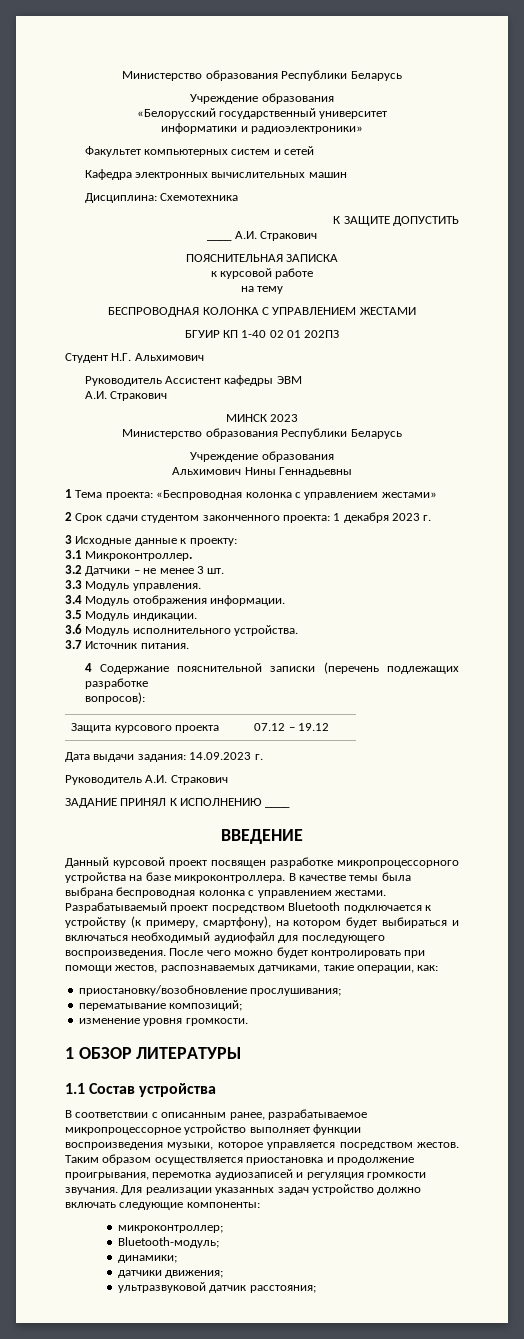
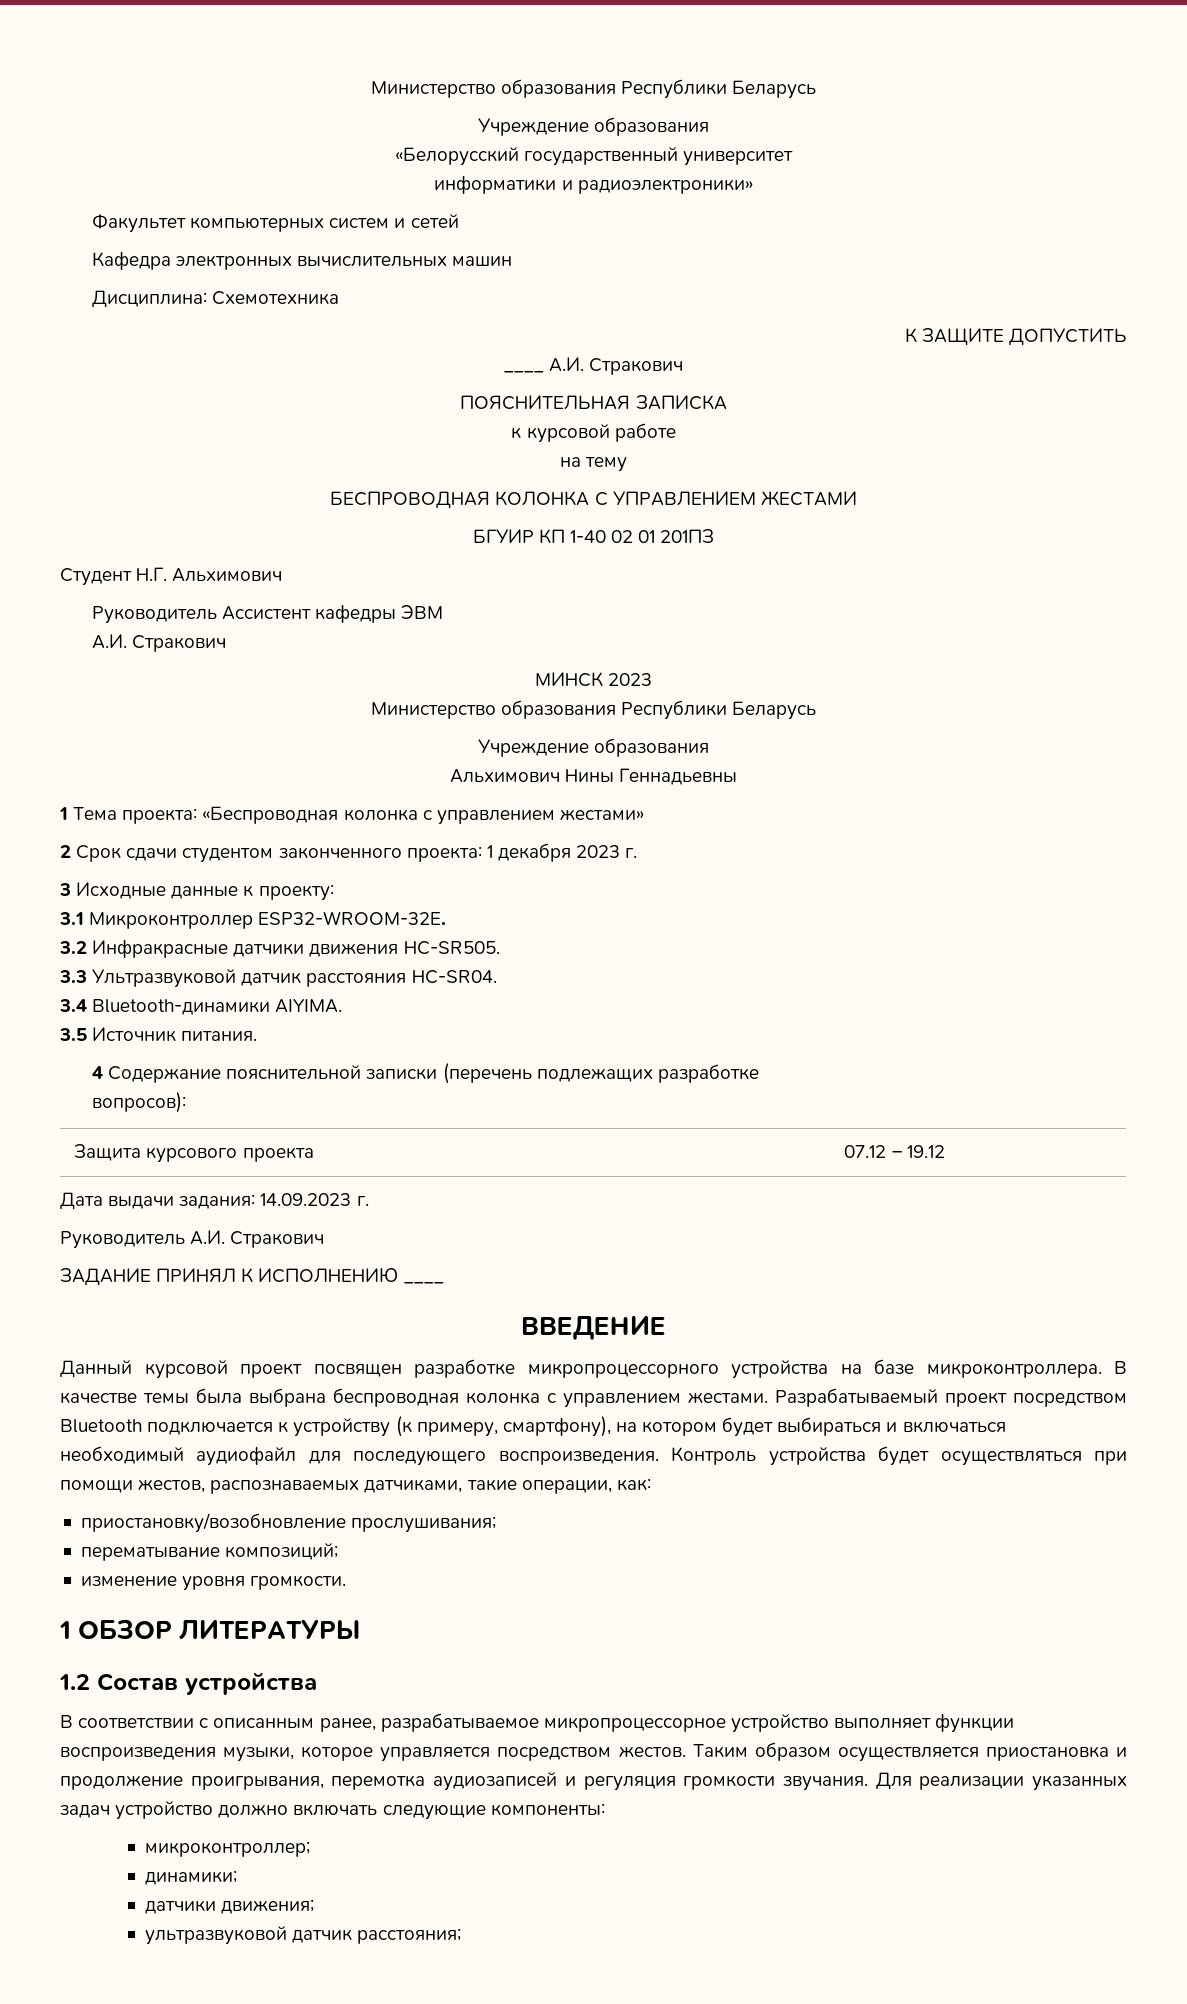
[304,330,340,338] 202ПЗ -> [660,529,715,543] 201ПЗ
[85,551,193,561] Микроконтроллер. -> [89,911,447,929] Микроконтроллер ESP32-WROOM-32E.
[85,566,225,576] [65,580,201,591] [65,595,286,606] [65,610,197,621] [65,624,299,636] [65,640,82,649] Датчики – не менее 3 шт. // 3.3 Модуль управления. // 3.4 Модуль отображения информации. // 3.5 Модуль индикации. // 3.6 Модуль исполнительного устройства. // 3.7 -> [92,939,500,958] [59,969,497,988] [59,999,343,1015] [59,1028,87,1041] Инфракрасные датчики движения HC-SR505. // 3.3 Ультразвуковой датчик расстояния HC-SR04. // 3.4 Bluetooth-динамики AIYIMA. // 3.5
[169,947,401,958] После чего можно будет контролировать -> [671,1446,1082,1466] Контроль устройства будет осуществляться
[65,1083,85,1094] 1.1 -> [59,1674,90,1690] 1.2
[117,1237,219,1248] // Bluetooth-модуль; -> (310, 1849) none

